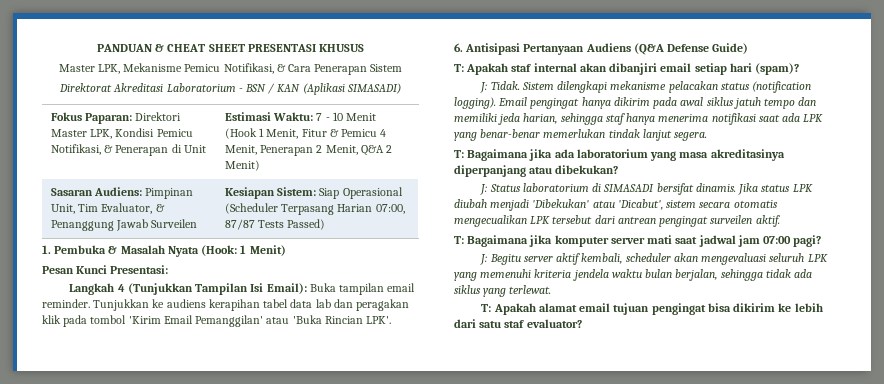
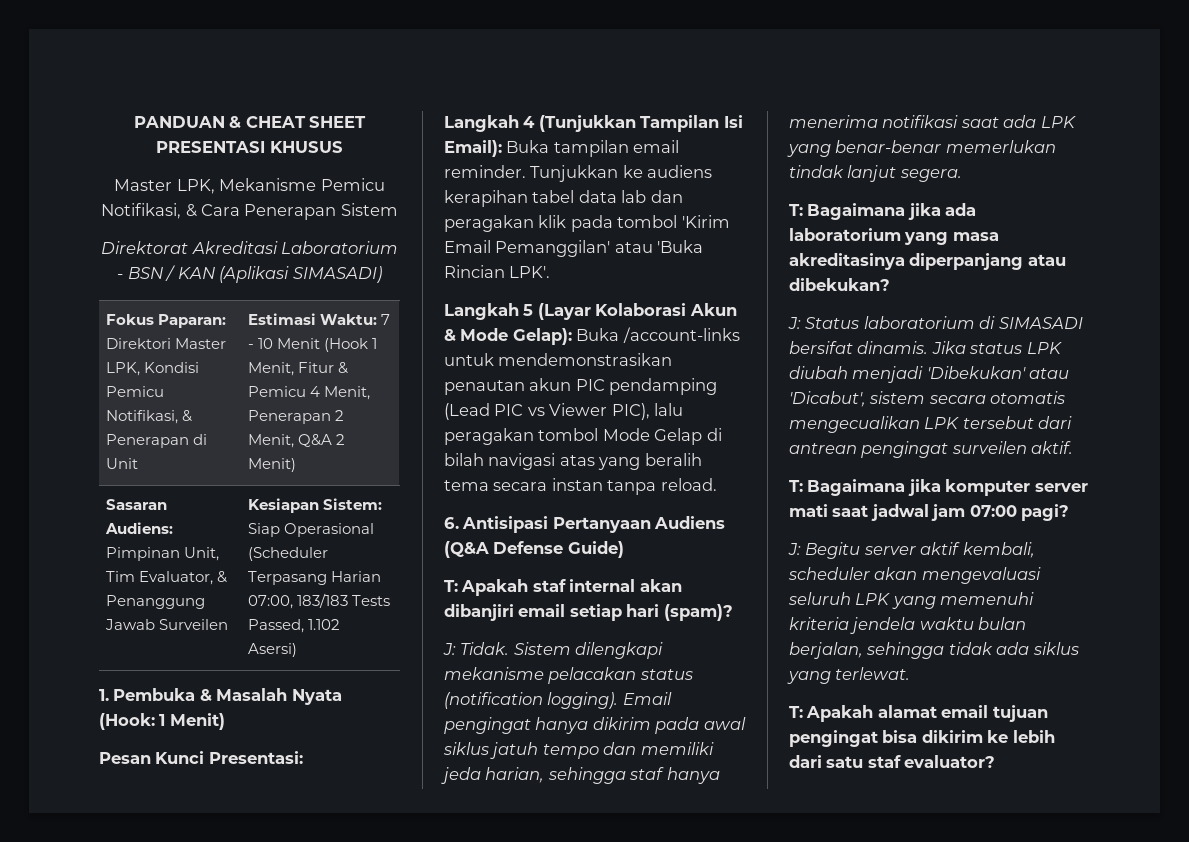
[224,219,326,230] 87/87 Tests Passed) -> [297,593,391,608] [248,619,341,633] [248,643,298,657] 183/183 Tests Passed, 1.102 Asersi)
(392, 320) none -> [444,303,737,320] [444,327,740,345] [444,353,673,366] [444,378,718,395] [444,403,684,420] [444,428,722,445] [444,453,702,470] [444,478,717,495] // Langkah 5 (Layar Kolaborasi Akun & Mode Gelap): Buka /account-links untuk mendemonstrasikan penautan akun PIC pendamping (Lead PIC vs Viewer PIC), lalu peragakan tombol Mode Gelap di bilah navigasi atas yang beralih tema secara instan tanpa reload.

